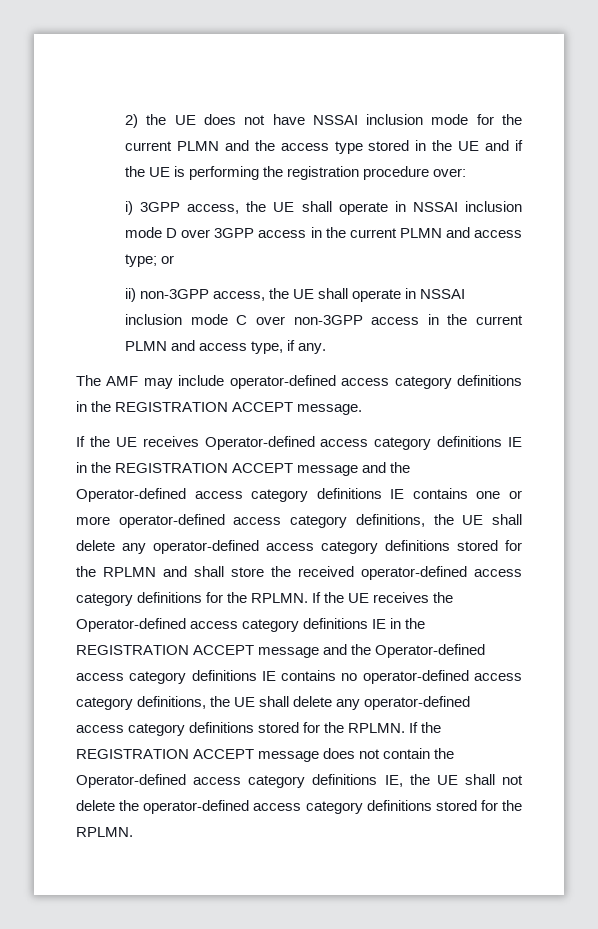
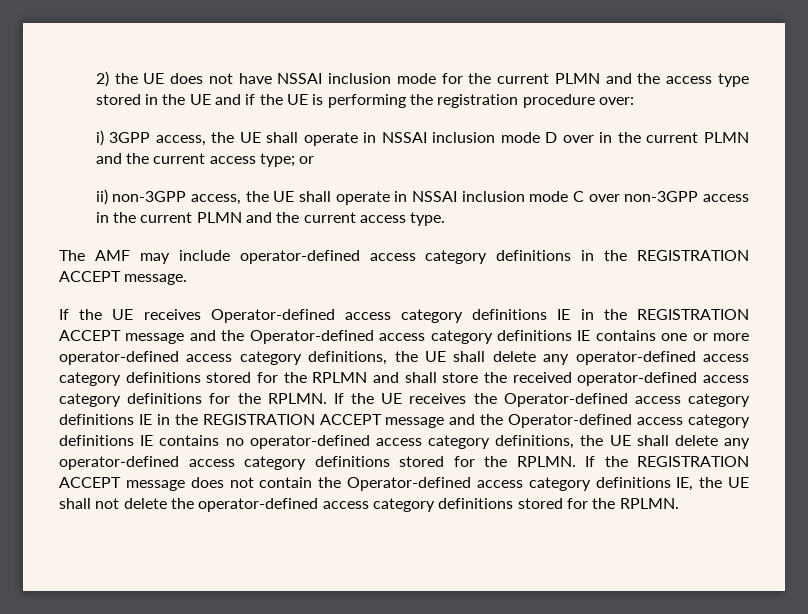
[214,227,470,238] 3GPP access in the current PLMN and -> [599,132,749,143] [95,153,206,164] in the current PLMN and the current
[199,340,327,354] access type, if any. -> [276,212,446,226] the current access type.

